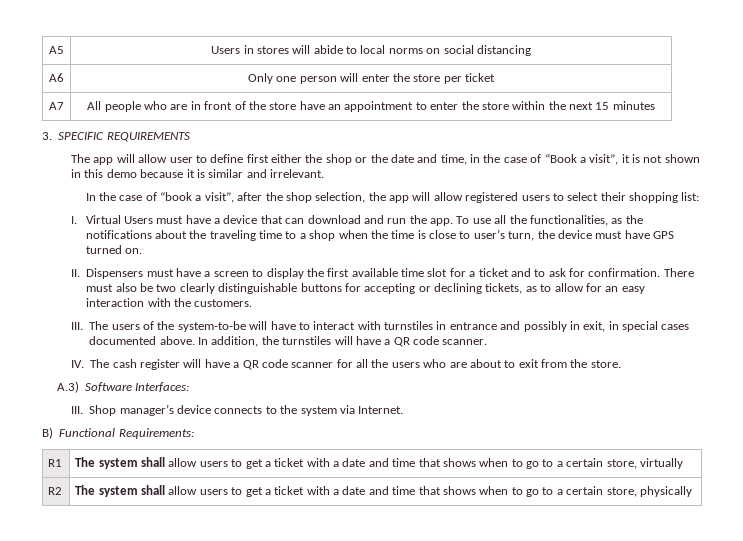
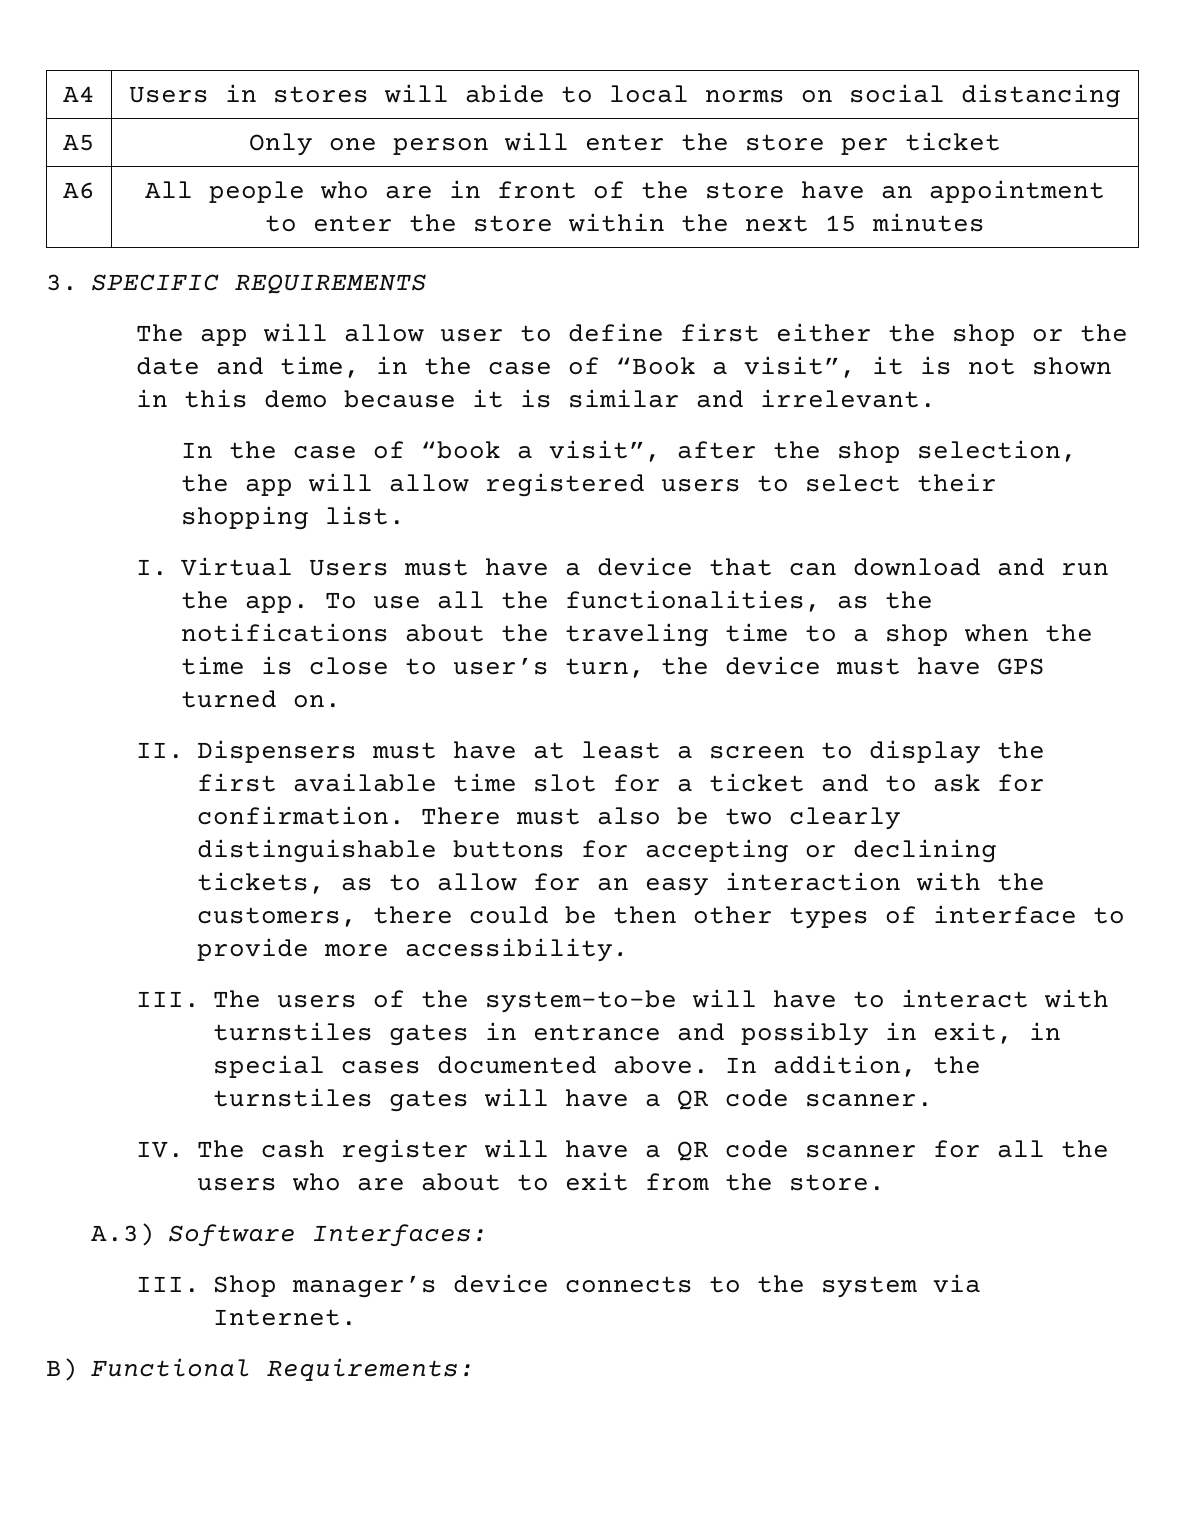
[49,46,64,54] A5 -> [63,86,95,102] A4
[49,73,64,82] A6 -> [63,134,95,151] A5
[49,102,64,110] A7 -> [63,182,95,199] A6
[681,192,700,201] list: -> [324,506,405,525] list.
(202, 272) none -> [532,741,661,759] at least
[194,299,253,307] customers. -> [196,905,1125,929] [196,938,629,962] customers, there could be then other types of interface to provide more accessibility.
(434, 325) none -> [388,1024,469,1046] gates
(332, 340) none -> [388,1090,469,1112] gates
[48,459,63,467] [75,457,683,469] [48,487,63,495] [75,485,692,497] // R1 | The system shall allow users to get a ticket with a date and time that shows when to go to a certain store, virtually // R2 | The system shall allow users to get a ticket with a date and time that shows when to go to a certain store, physically -> (475, 1369) none

